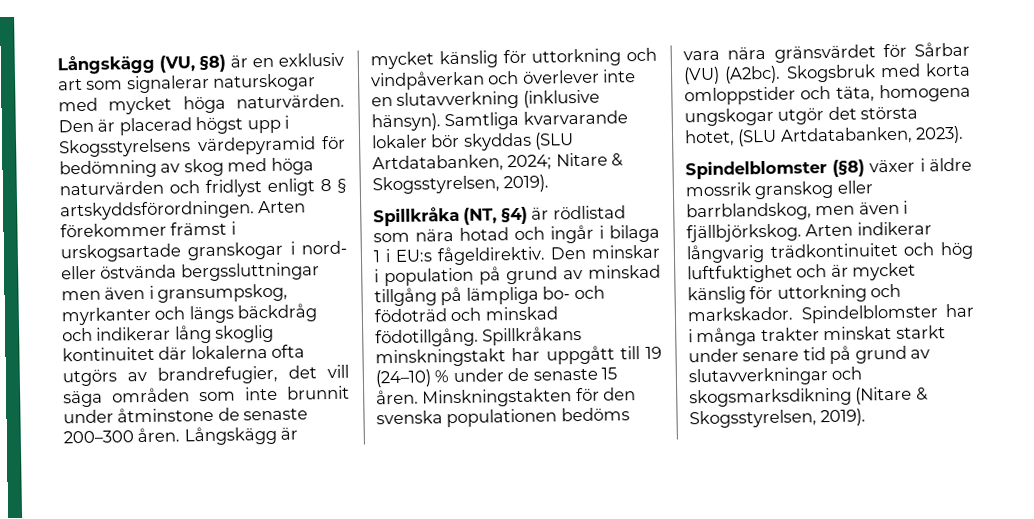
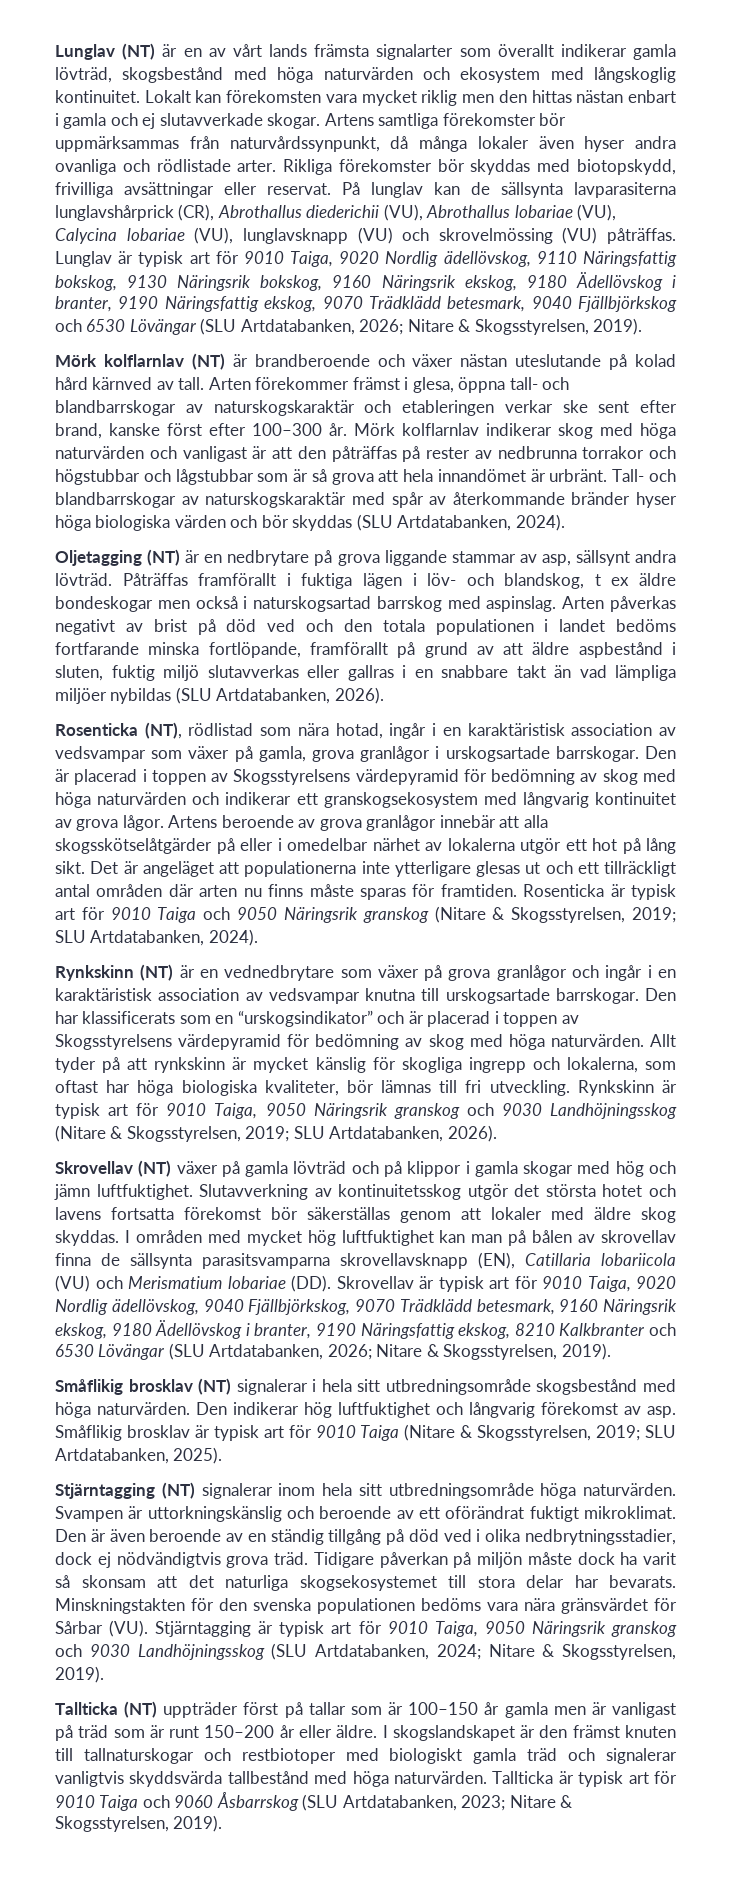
[57,52,344,75] [58,73,317,94] [58,93,345,115] [58,115,290,136] Långskägg (VU, §8) är en exklusiv art som signalerar naturskogar med mycket höga naturvärden. Den är placerad högst upp i -> [55,43,676,60] [55,67,676,83] [55,90,677,106] [55,113,567,129] [55,136,676,152] [55,159,676,175] [55,182,676,198] [55,204,617,221] [55,227,676,244] [55,251,677,267] [55,272,676,291] [55,296,677,312] [55,318,643,335] [55,353,676,370] [55,377,570,393] [55,400,677,416] [55,423,676,439] [55,446,676,462] [55,469,676,485] [55,492,677,508] [55,514,565,531] [55,549,676,566] [55,573,677,589] [55,596,676,612] [55,619,676,635] [55,642,676,658] [55,665,676,681] [55,687,384,704] [55,722,677,739] [55,746,676,762] [55,769,229,785] Lunglav (NT) är en av vårt lands främsta signalarter som överallt indikerar gamla lövträd, skogsbestånd med höga naturvärden och ekosystem med långskoglig kontinuitet. Lokalt kan förekomsten vara mycket riklig men den hittas nästan enbart i gamla och ej slutavverkade skogar. Artens samtliga förekomster bör uppmärksammas från naturvårdssynpunkt, då många lokaler även hyser andra ovanliga och rödlistade arter. Rikliga förekomster bör skyddas med biotopskydd, frivilliga avsättningar eller reservat. På lunglav kan de sällsynta lavparasiterna lunglavshårprick (CR), Abrothallus diederichii (VU), Abrothallus lobariae (VU), Calycina lobariae (VU), lunglavsknapp (VU) och skrovelmössing (VU) påträffas. Lunglav är typisk art för 9010 Taiga, 9020 Nordlig ädellövskog, 9110 Näringsfattig bokskog, 9130 Näringsrik bokskog, 9160 Näringsrik ekskog, 9180 Ädellövskog i branter, 9190 Näringsfattig ekskog, 9070 Trädklädd betesmark, 9040 Fjällbjörkskog och 6530 Lövängar (SLU Artdatabanken, 2026; Nitare & Skogsstyrelsen, 2019). // Mörk kolflarnlav (NT) är brandberoende och växer nästan uteslutande på kolad hård kärnved av tall. Arten förekommer främst i glesa, öppna tall- och blandbarrskogar av naturskogskaraktär och etableringen verkar ske sent efter brand, kanske först efter 100–300 år. Mörk kolflarnlav indikerar skog med höga naturvärden och vanligast är att den påträffas på rester av nedbrunna torrakor och högstubbar och lågstubbar som är så grova att hela innandömet är urbränt. Tall- och blandbarrskogar av naturskogskaraktär med spår av återkommande bränder hyser höga biologiska värden och bör skyddas (SLU Artdatabanken, 2024). // Oljetagging (NT) är en nedbrytare på grova liggande stammar av asp, sällsynt andra lövträd. Påträffas framförallt i fuktiga lägen i löv- och blandskog, t ex äldre bondeskogar men också i naturskogsartad barrskog med aspinslag. Arten påverkas negativt av brist på död ved och den totala populationen i landet bedöms fortfarande minska fortlöpande, framförallt på grund av att äldre aspbestånd i sluten, fuktig miljö slutavverkas eller gallras i en snabbare takt än vad lämpliga miljöer nybildas (SLU Artdatabanken, 2026). // Rosenticka (NT), rödlistad som nära hotad, ingår i en karaktäristisk association av vedsvampar som växer på gamla, grova granlågor i urskogsartade barrskogar. Den är placerad i toppen av
[205,178,346,197] [60,200,307,221] [60,221,236,238] [60,240,347,263] [61,262,320,282] [61,283,289,303] [61,303,318,326] [62,324,275,344] [62,344,306,362] [62,364,349,387] [63,385,350,408] [63,406,309,424] [63,425,299,446] [370,47,657,70] [370,69,637,91] [371,89,600,110] [371,110,628,132] [371,132,575,151] [372,152,624,173] [372,174,550,195] [373,205,626,227] [373,224,660,244] [373,244,660,266] [374,264,661,287] [374,285,605,307] [374,306,558,323] [375,325,583,348] [375,345,662,368] [375,367,618,388] [376,389,419,405] fridlyst enligt 8 § artskyddsförordningen. Arten förekommer främst i urskogsartade granskogar i nord- eller östvända bergssluttningar men även i gransumpskog, myrkanter och längs bäckdråg och indikerar lång skoglig kontinuitet där lokalerna ofta utgörs av brandrefugier, det vill säga områden som inte brunnit under åtminstone de senaste 200–300 åren. Långskägg är mycket känslig för uttorkning och vindpåverkan och överlever inte en slutavverkning (inklusive hänsyn). Samtliga kvarvarande lokaler bör skyddas (SLU Artdatabanken, 2024; Nitare & Skogsstyrelsen, 2019). // Spillkråka (NT, §4) är rödlistad som nära hotad och ingår i bilaga 1 i EU:s fågeldirektiv. Den minskar i population på grund av minskad tillgång på lämpliga bo- och födoträd och minskad födotillgång. Spillkråkans minskningstakt har uppgått till 19 (24–10) % under de senaste 15 åren. -> [225,792,676,808] [55,815,548,831] [55,838,676,854] [55,861,676,877] [55,884,676,900] [55,906,676,923] [55,929,258,946] [55,964,676,981] [55,988,676,1004] [55,1010,579,1027] [55,1034,676,1050] [55,1057,676,1073] [55,1080,677,1096] [55,1103,678,1119] [55,1125,497,1142] [55,1160,677,1177] [54,1184,676,1200] [55,1207,676,1223] [55,1230,676,1246] [55,1252,676,1269] [55,1275,676,1292] [55,1299,677,1315] [55,1320,677,1339] [55,1343,611,1360] [55,1378,676,1395] [55,1402,676,1418] [55,1424,676,1441] [55,1447,223,1464] [55,1482,676,1499] [55,1506,676,1522] [55,1529,676,1545] [55,1552,676,1568] [55,1575,676,1591] indikerar ett granskogsekosystem med långvarig kontinuitet av grova lågor. Artens beroende av grova granlågor innebär att alla skogsskötselåtgärder på eller i omedelbar närhet av lokalerna utgör ett hot på lång sikt. Det är angeläget att populationerna inte ytterligare glesas ut och ett tillräckligt antal områden där arten nu finns måste sparas för framtiden. Rosenticka är typisk art för 9010 Taiga och 9050 Näringsrik granskog (Nitare & Skogsstyrelsen, 2019; SLU Artdatabanken, 2024). // Rynkskinn (NT) är en vednedbrytare som växer på grova granlågor och ingår i en karaktäristisk association av vedsvampar knutna till urskogsartade barrskogar. Den har klassificerats som en “urskogsindikator” och är placerad i toppen av Skogsstyrelsens värdepyramid för bedömning av skog med höga naturvärden. Allt tyder på att rynkskinn är mycket känslig för skogliga ingrepp och lokalerna, som oftast har höga biologiska kvaliteter, bör lämnas till fri utveckling. Rynkskinn är typisk art för 9010 Taiga, 9050 Näringsrik granskog och 9030 Landhöjningsskog (Nitare & Skogsstyrelsen, 2019; SLU Artdatabanken, 2026). // Skrovellav (NT) växer på gamla lövträd och på klippor i gamla skogar med hög och jämn luftfuktighet. Slutavverkning av kontinuitetsskog utgör det största hotet och lavens fortsatta förekomst bör säkerställas genom att lokaler med äldre skog skyddas. I områden med mycket hög luftfuktighet kan man på bålen av skrovellav finna de sällsynta parasitsvamparna skrovellavsknapp (EN), Catillaria lobariicola (VU) och Merismatium lobariae (DD). Skrovellav är typisk art för 9010 Taiga, 9020 Nordlig ädellövskog, 9040 Fjällbjörkskog, 9070 Trädklädd betesmark, 9160 Näringsrik ekskog, 9180 Ädellövskog i branter, 9190 Näringsfattig ekskog, 8210 Kalkbranter och 6530 Lövängar (SLU Artdatabanken, 2026; Nitare & Skogsstyrelsen, 2019). // Småflikig brosklav (NT) signalerar i hela sitt utbredningsområde skogsbestånd med höga naturvärden. Den indikerar hög luftfuktighet och långvarig förekomst av asp. Småflikig brosklav är typisk art för 9010 Taiga (Nitare & Skogsstyrelsen, 2019; SLU Artdatabanken, 2025). // Stjärntagging (NT) signalerar inom hela sitt utbredningsområde höga naturvärden. Svampen är uttorkningskänslig och beroende av ett oförändrat fuktigt mikroklimat. Den är även beroende av en ständig tillgång på död ved i olika nedbrytningsstadier, dock ej nödvändigtvis grova träd. Tidigare påverkan på miljön måste dock ha varit så skonsam att det naturliga skogsekosystemet till stora delar har bevarats.
[683,62,971,85] [684,83,971,106] [684,106,919,127] [684,125,965,147] [685,157,972,180] [685,180,873,200] [686,200,909,222] [686,221,932,243] [686,241,974,264] [687,262,917,284] [687,283,902,305] [687,303,974,324] [688,325,946,347] [688,345,931,364] [688,366,863,387] [689,386,913,408] (VU) (A2bc). Skogsbruk med korta omloppstider och täta, homogena ungskogar utgör det största hotet, (SLU Artdatabanken, 2023). // Spindelblomster (§8) växer i äldre mossrik granskog eller barrblandskog, men även i fjällbjörkskog. Arten indikerar långvarig trädkontinuitet och hög luftfuktighet och är mycket känslig för uttorkning och markskador. Spindelblomster har i många trakter minskat starkt under senare tid på grund av slutavverkningar och skogsmarksdikning (Nitare -> [109,1620,677,1637] [55,1643,676,1660] [55,1666,104,1683] [55,1701,676,1718] [55,1725,676,1741] [55,1748,678,1764] [55,1771,677,1787] [55,1792,556,1811] (VU). Stjärntagging är typisk art för 9010 Taiga, 9050 Näringsrik granskog och 9030 Landhöjningsskog (SLU Artdatabanken, 2024; Nitare & Skogsstyrelsen, 2019). // Tallticka (NT) uppträder först på tallar som är 100–150 år gamla men är vanligast på träd som är runt 150–200 år eller äldre. I skogslandskapet är den främst knuten till tallnaturskogar och restbiotoper med biologiskt gamla träd och signalerar vanligtvis skyddsvärda tallbestånd med höga naturvärden. Tallticka är typisk art för 9010 Taiga och 9060 Åsbarrskog (SLU Artdatabanken, 2023; Nitare

